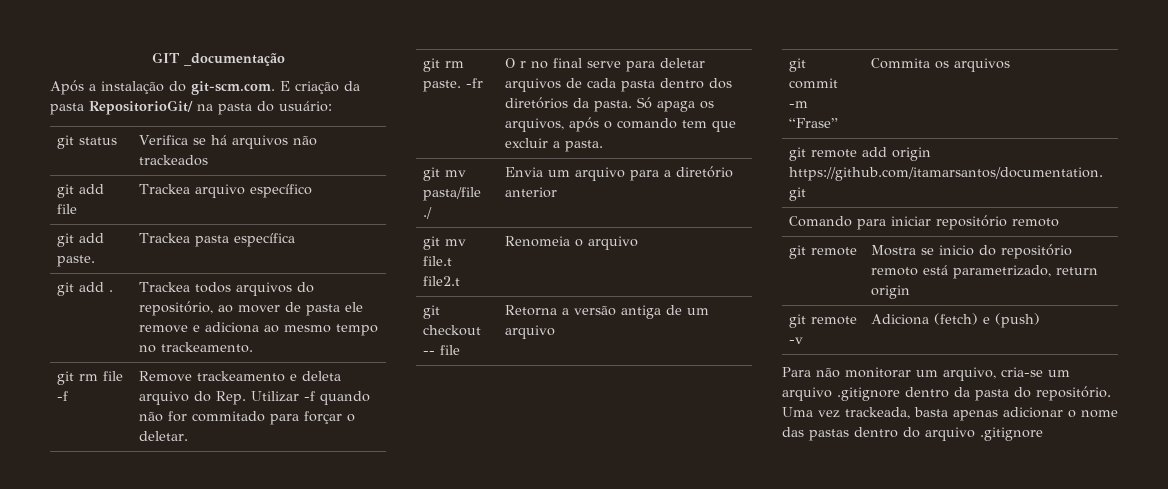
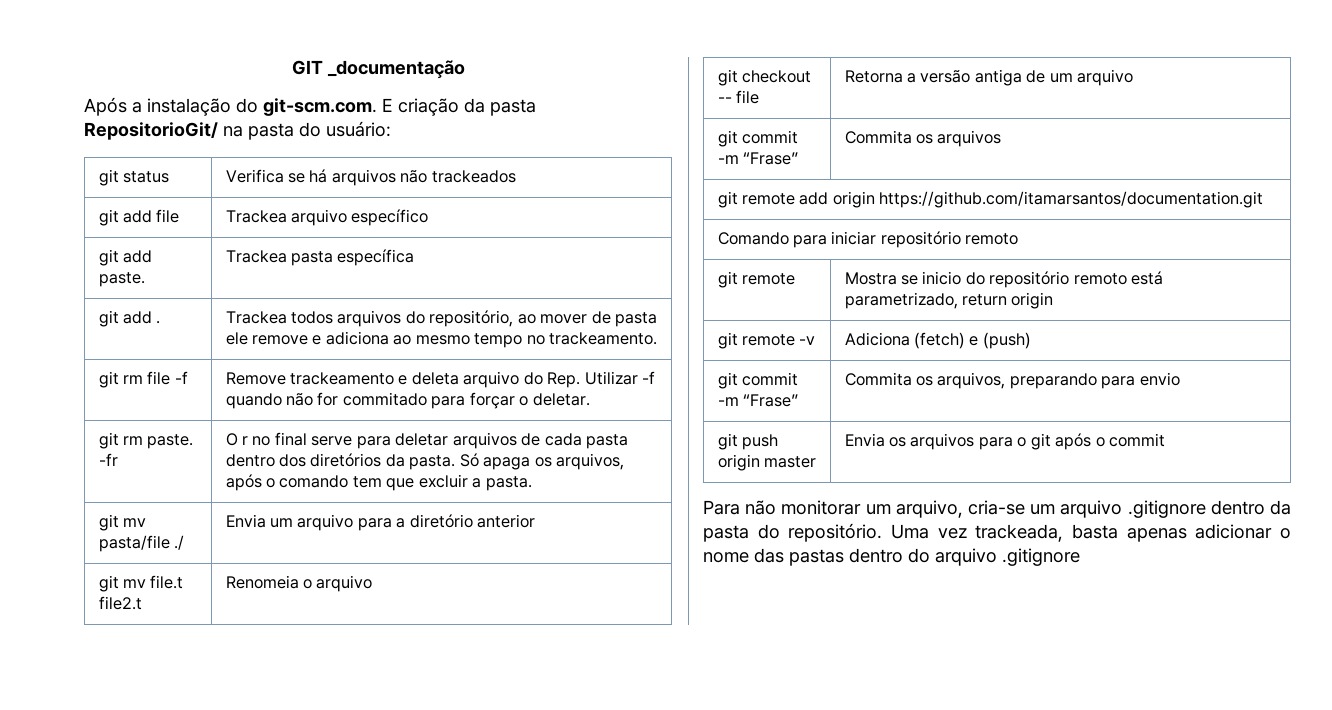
(1040, 320) none -> [717,372,799,389] [717,394,799,407] [844,372,1180,389] [717,433,779,450] [717,454,817,471] [844,433,1166,450] // git commit -m “Frase” | Commita os arquivos, preparando para envio // git push origin master | Envia os arquivos para o git após o commit

